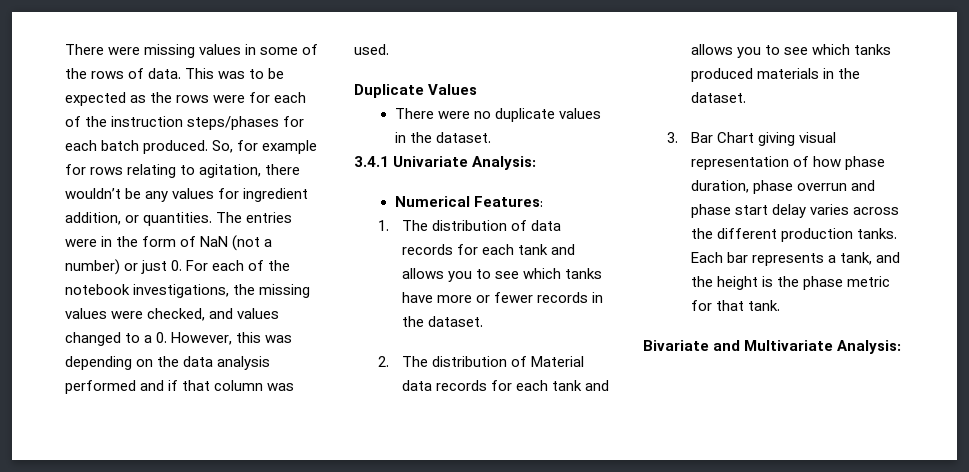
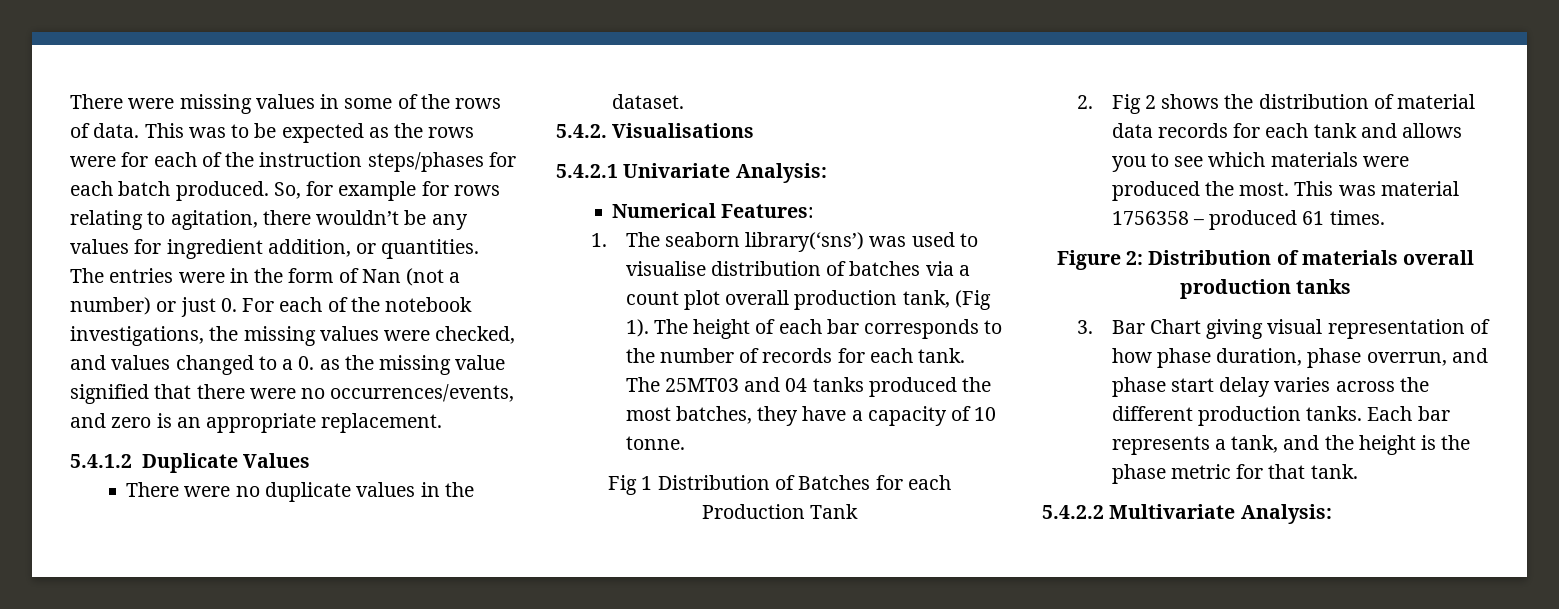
[200,236,229,247] NaN -> [361,269,401,283] Nan
[171,332,293,345] [65,356,271,370] [65,380,295,394] [354,44,389,55] However, this was depending on the data analysis performed and if that column was used. // -> [319,355,506,375] [70,384,515,404] [70,413,443,433] [70,454,132,468] as the missing value signified that there were no occurrences/events, and zero is an appropriate replacement. // 5.4.1.2
[354,156,389,167] 3.4.1 -> [556,123,755,138] [556,164,618,178] 5.4.2. Visualisations // 5.4.2.1
[432,220,528,231] distribution of -> [664,232,978,252] [625,261,970,276] [625,290,991,310] [625,319,1003,339] [625,348,966,363] [625,377,992,397] [625,406,997,426] [625,436,685,450] [608,475,951,495] [701,504,859,519] [1076,94,1476,114] seaborn library(‘sns’) was used to visualise distribution of batches via a count plot overall production tank, (Fig 1). The height of each bar corresponds to the number of records for each tank. The 25MT03 and 04 tanks produced the most batches, they have a capacity of 10 tonne. // Fig 1 Distribution of Batches for each Production Tank // 2. Fig 2 shows the distribution of material
[565,268,603,279] [402,292,604,303] [402,316,484,327] [378,356,585,367] [402,380,610,391] [691,44,892,58] [691,68,861,82] [691,92,747,103] tanks have more or fewer records in the dataset. // 2. The distribution of Material data records for each tank and allows you to see which tanks produced materials in the dataset. -> [1270,152,1409,167] [1111,181,1459,201] [1111,210,1385,230] [1056,250,1475,270] [1179,279,1352,299] materials were produced the most. This was material 1756358 – produced 61 times. // Figure 2: Distribution of materials overall production tanks
[797,183,848,191] overrun -> [1366,352,1447,366] overrun,
[643,340,741,351] Bivariate and -> [1042,505,1104,519] 5.4.2.2

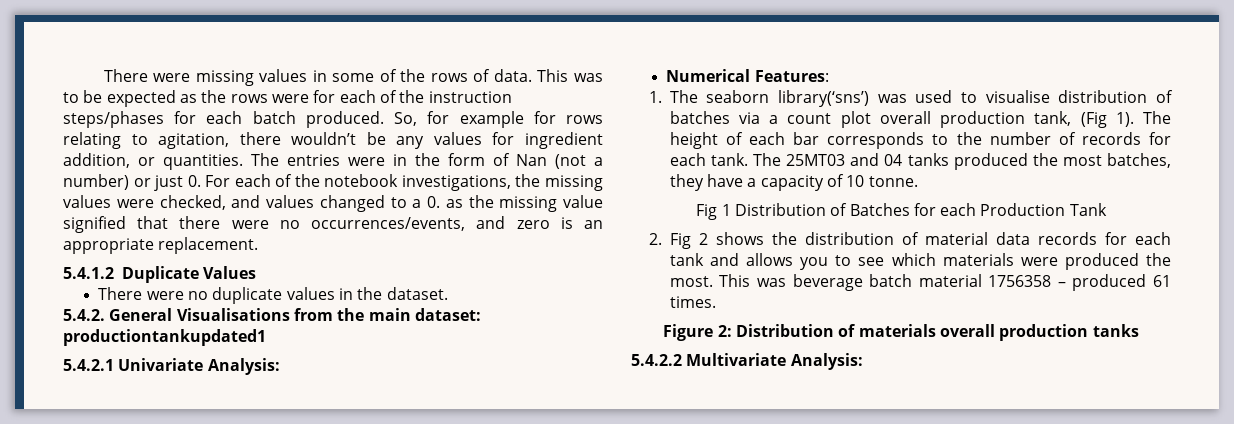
(607, 131) none -> [109,308,173,321] General
(755, 130) none -> [293,308,481,321] [63,329,266,346] from the main dataset: productiontankupdated1
(1376, 190) none -> [792,274,913,291] beverage batch
[1076,319,1490,339] [1111,348,1488,368] [1111,377,1429,397] [1111,406,1450,426] [1111,435,1471,455] [1111,464,1358,484] // 3. Bar Chart giving visual representation of how phase duration, phase overrun, and phase start delay varies across the different production tanks. Each bar represents a tank, and the height is the phase metric for that tank. -> (1139, 330) none

